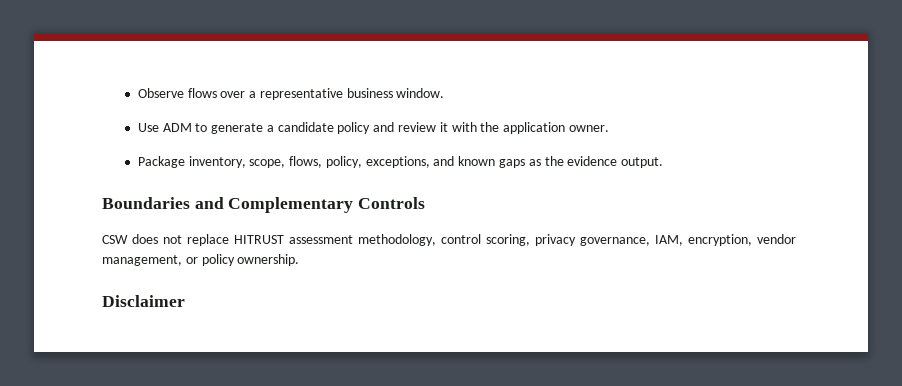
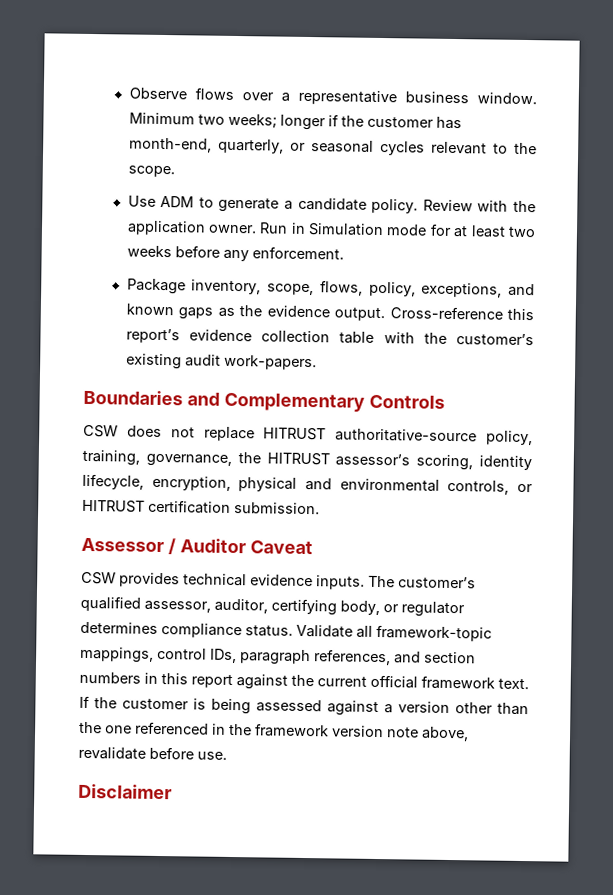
(445, 93) none -> [128,112,462,131] [128,137,538,156] [127,165,175,178] Minimum two weeks; longer if the customer has month-end, quarterly, or seasonal cycles relevant to the scope.
[337,122,448,134] policy and review it -> [371,198,473,214] policy. Review
(609, 128) none -> [259,222,537,238] [126,245,344,262] Run in Simulation mode for at least two weeks before any enforcement.
(664, 162) none -> [389,306,534,321] [125,328,535,346] [125,353,317,371] Cross-reference this report’s evidence collection table with the customer’s existing audit work-papers.
[289,234,796,246] [102,254,300,266] assessment methodology, control scoring, privacy governance, IAM, encryption, vendor management, or policy ownership. -> [335,428,533,446] [82,449,532,471] [82,473,533,495] [82,499,320,515] [81,537,313,555] [81,571,476,590] [80,595,465,618] [80,621,492,642] [80,646,476,666] [79,671,529,690] [79,695,529,717] [79,721,469,742] [78,746,227,760] authoritative-source policy, training, governance, the HITRUST assessor’s scoring, identity lifecycle, encryption, physical and environmental controls, or HITRUST certification submission. // Assessor / Auditor Caveat // CSW provides technical evidence inputs. The customer’s qualified assessor, auditor, certifying body, or regulator determines compliance status. Validate all framework-topic mappings, control IDs, paragraph references, and section numbers in this report against the current official framework text. If the customer is being assessed against a version other than the one referenced in the framework version note above, revalidate before use.

